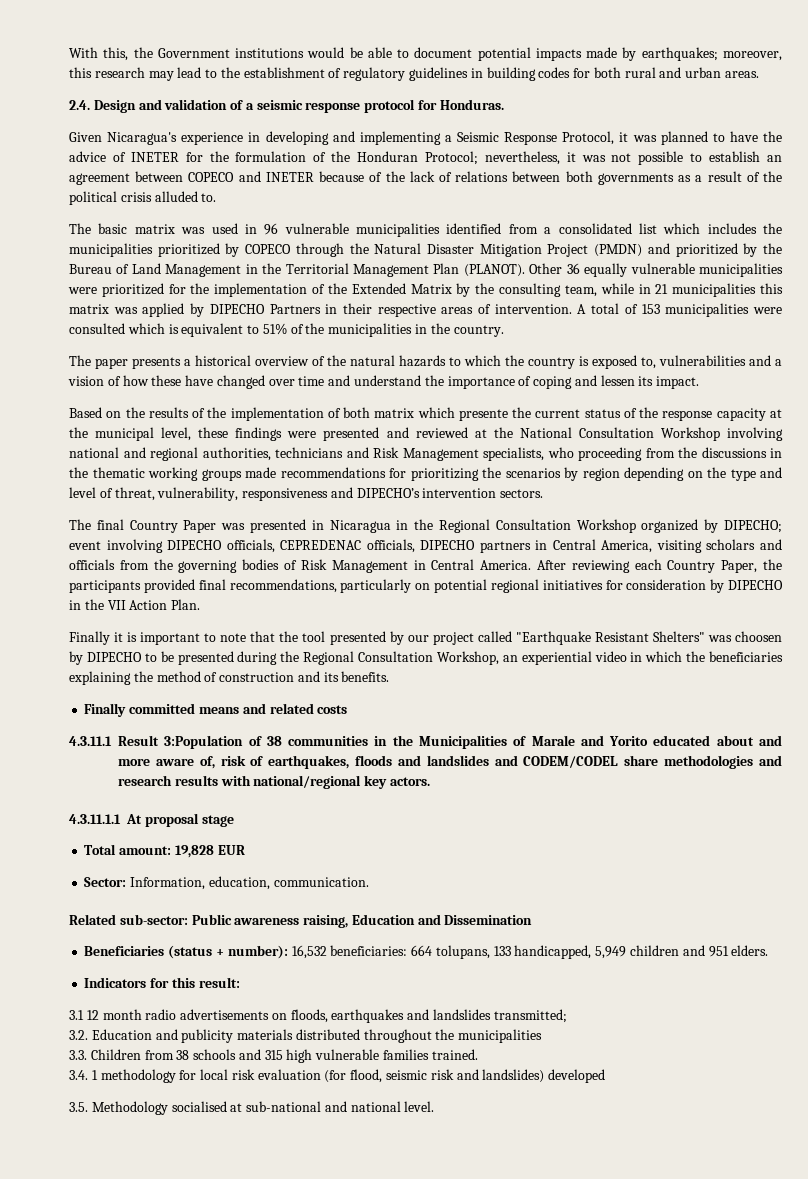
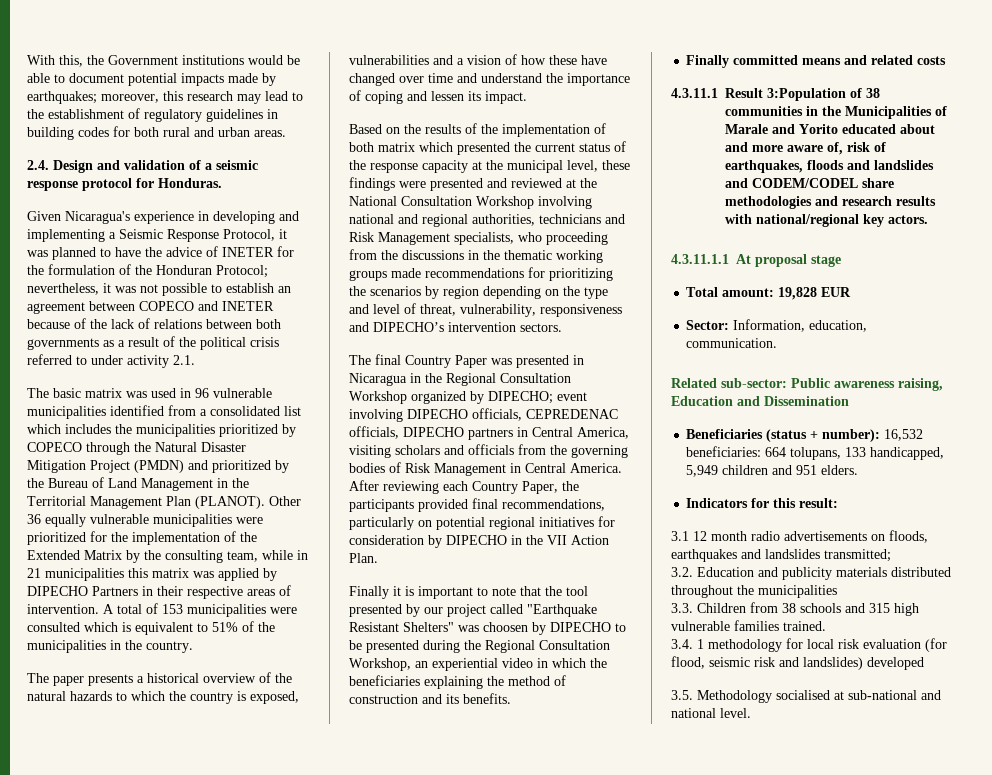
[154,191,217,202] alluded to. -> [27,354,195,368] referred to under activity 2.1.
[592,355,656,369] exposed to, -> [250,691,299,704] exposed,
[458,409,508,421] presente -> [457,142,510,155] presented

